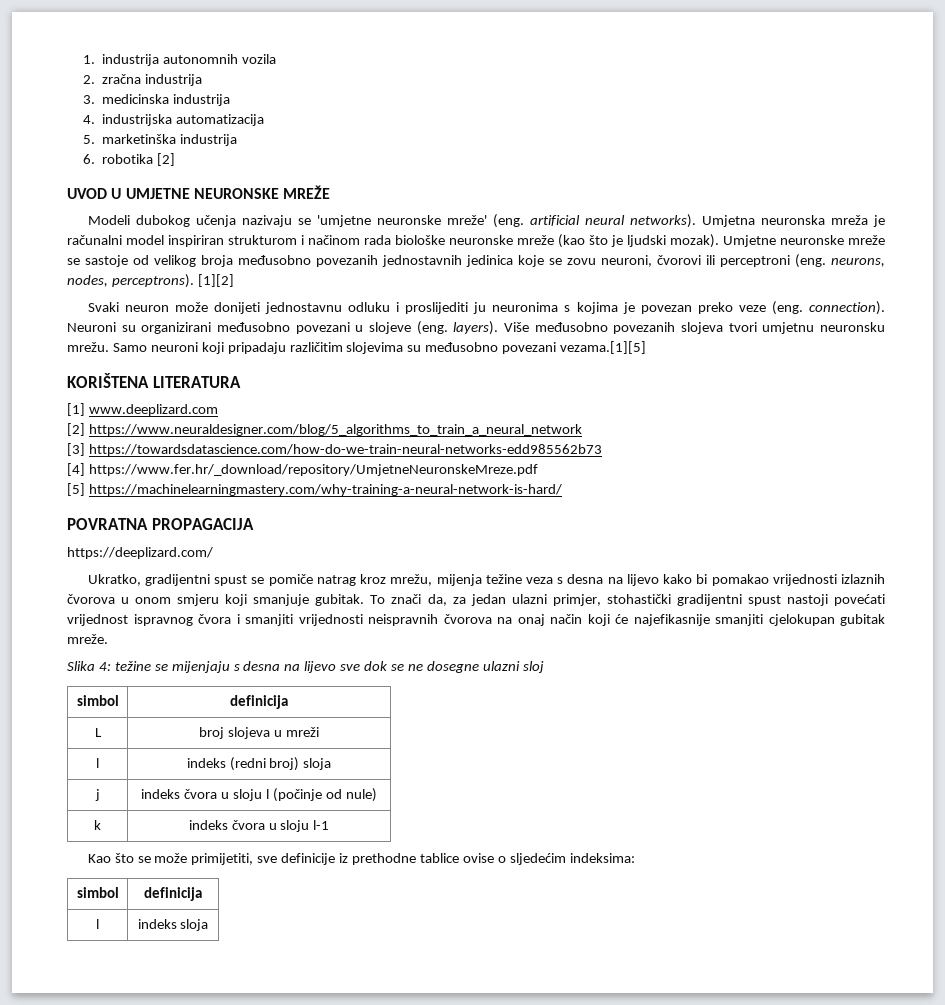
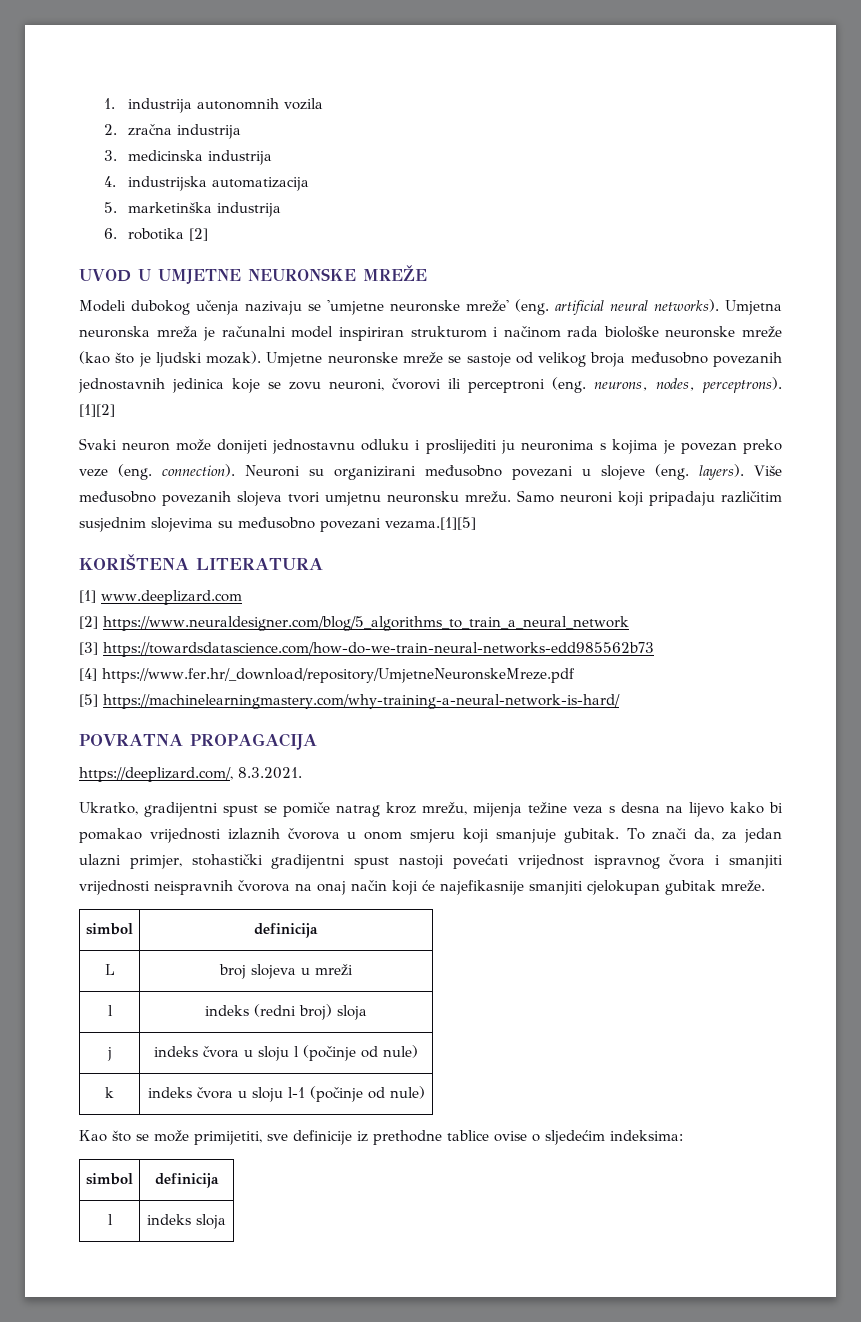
(343, 347) none -> [79,517,146,532] susjednim
[67,547,213,559] https://deeplizard.com/ -> [79,767,302,782] https://deeplizard.com/, 8.3.2021.
[67,661,544,673] // Slika 4: težine se mijenjaju s desna na lijevo sve dok se ne dosegne ulazni sloj -> (765, 885) none
(330, 825) none -> [309,1086,425,1102] (počinje od nule)

